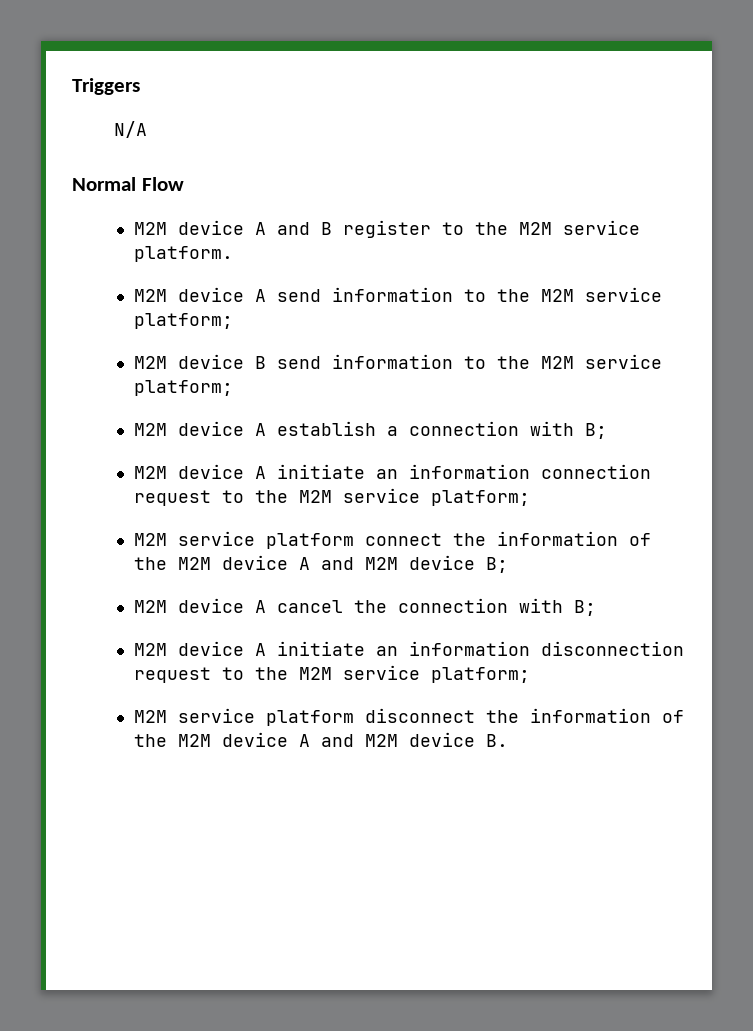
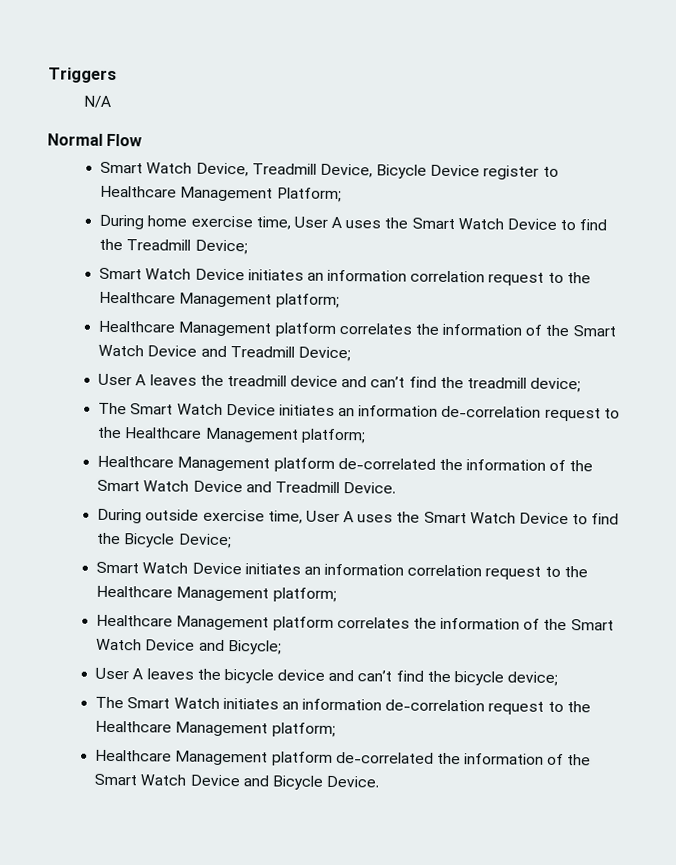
[133,220,640,238] [133,246,233,262] [133,287,662,302] [133,313,233,329] [133,354,662,369] [133,380,233,396] [133,421,607,439] [133,464,651,479] [133,488,530,506] [133,531,651,549] [133,555,508,573] [133,598,596,616] [133,641,684,656] [133,665,530,683] [133,708,684,726] [133,732,508,747] M2M device A and B register to the M2M service platform. // M2M device A send information to the M2M service platform; // M2M device B send information to the M2M service platform; // M2M device A establish a connection with B; // M2M device A initiate an information connection request to the M2M service platform; // M2M service platform connect the information of the M2M device A and M2M device B; // M2M device A cancel the connection with B; // M2M device A initiate an information disconnection request to the M2M service platform; // M2M service platform disconnect the information of the M2M device A and M2M device B. -> [100,161,559,180] [100,185,342,203] [99,214,608,231] [99,238,248,255] [99,267,591,286] [99,291,340,309] [98,320,616,337] [98,344,351,362] [98,373,582,393] [98,402,620,422] [97,426,366,444] [97,455,594,472] [97,479,397,494] [97,508,620,525] [96,532,232,549] [96,561,588,580] [96,585,337,602] [96,614,614,631] [96,638,282,655] [95,667,559,686] [95,696,591,715] [95,720,336,737] [95,749,592,766] [94,773,380,790] Smart Watch Device, Treadmill Device, Bicycle Device register to Healthcare Management Platform; // During home exercise time, User A uses the Smart Watch Device to find the Treadmill Device; // Smart Watch Device initiates an information correlation request to the Healthcare Management platform; // Healthcare Management platform correlates the information of the Smart Watch Device and Treadmill Device; // User A leaves the treadmill device and can’t find the treadmill device; // The Smart Watch Device initiates an information de-correlation request to the Healthcare Management platform; // Healthcare Management platform de-correlated the information of the Smart Watch Device and Treadmill Device. // During outside exercise time, User A uses the Smart Watch Device to find the Bicycle Device; // Smart Watch Device initiates an information correlation request to the Healthcare Management platform; // Healthcare Management platform correlates the information of the Smart Watch Device and Bicycle; // User A leaves the bicycle device and can’t find the bicycle device; // The Smart Watch initiates an information de-correlation request to the Healthcare Management platform; // Healthcare Management platform de-correlated the information of the Smart Watch Device and Bicycle Device.

